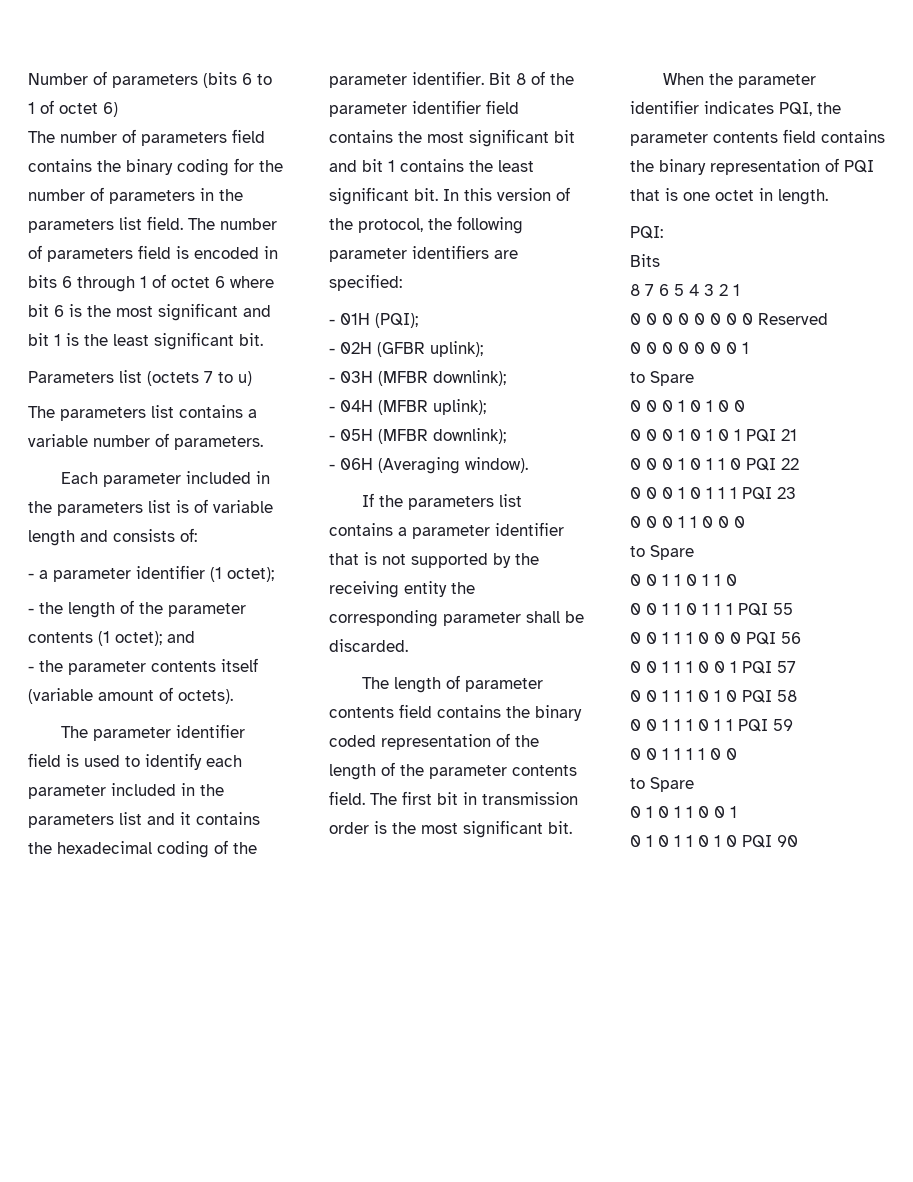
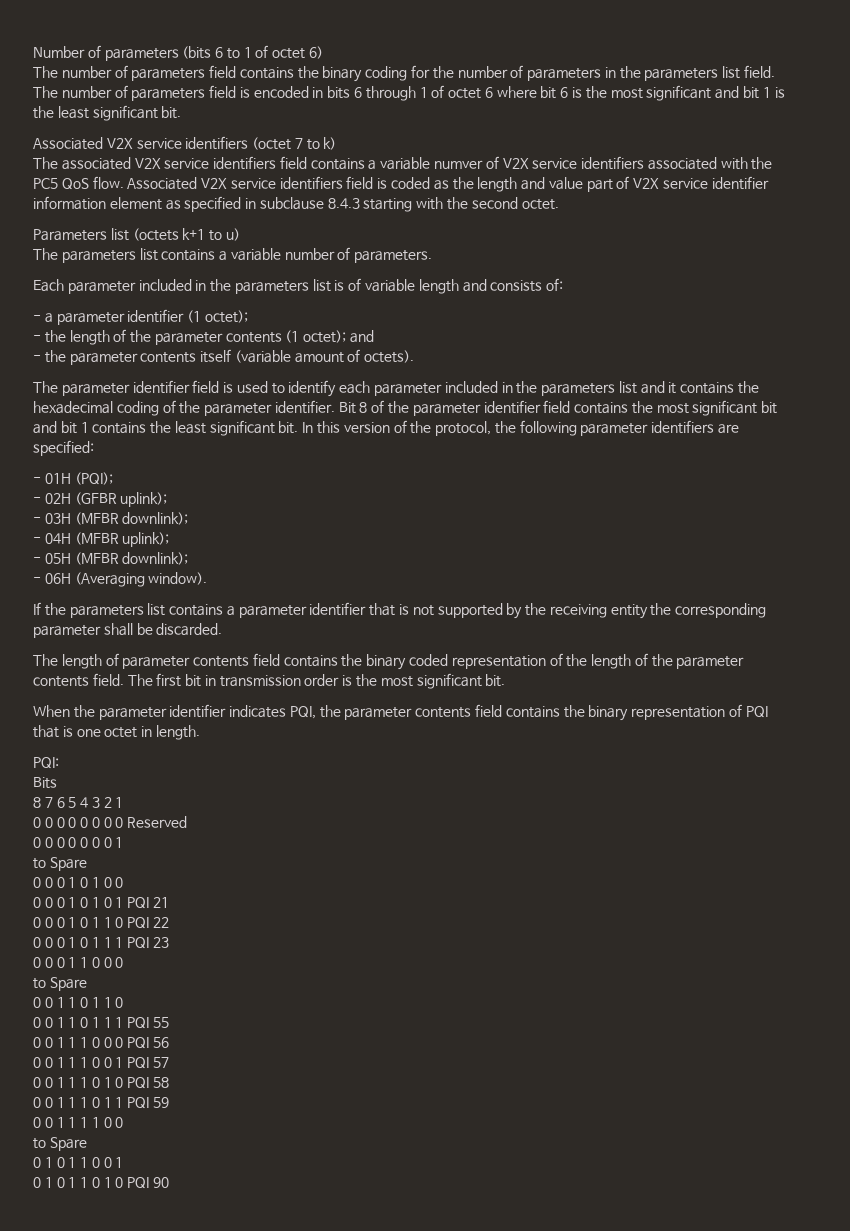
(263, 339) none -> [33,136,337,150] [33,156,773,170] [33,176,769,192] [33,196,559,212] // Associated V2X service identifiers (octet 7 to k) // The associated V2X service identifiers field contains a variable numver of V2X service identifiers associated with the PC5 QoS flow. Associated V2X service identifiers field is coded as the length and value part of V2X service identifier information element as specified in subclause 8.4.3 starting with the second octet.
[204,371,213,383] 7 -> [182,228,206,240] k+1

